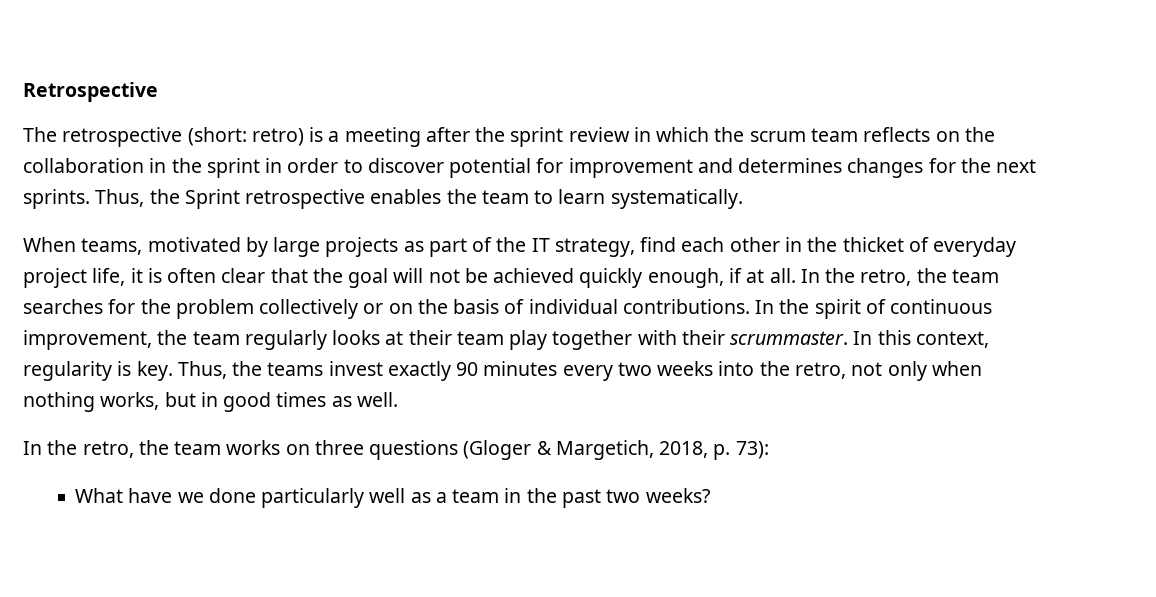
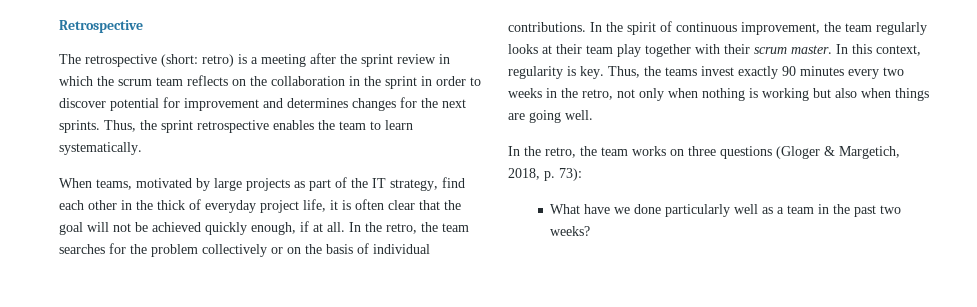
[184,189,240,209] Sprint -> [161,120,193,133] sprint
[842,237,904,252] thicket -> [157,200,185,210] thick
[730,331,849,345] scrummaster. -> [754,45,832,54] scrum master.
[718,361,755,376] into -> [546,88,557,98] in
[100,392,352,412] works, but in good times as -> [749,88,929,101] [508,110,561,123] is working but also when things are going

